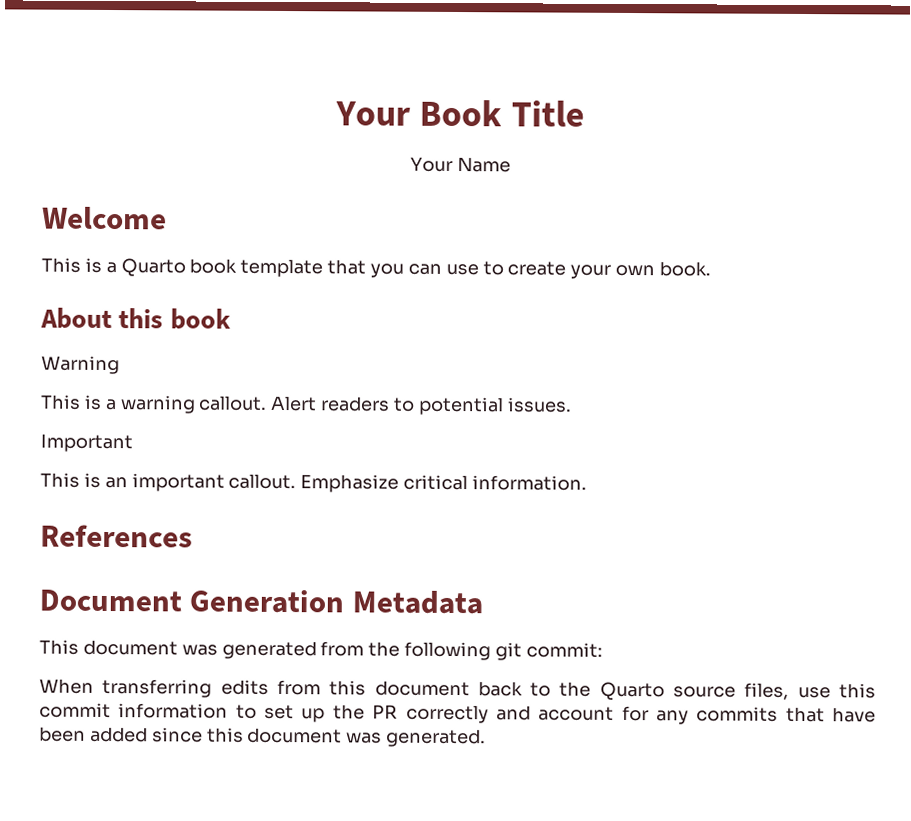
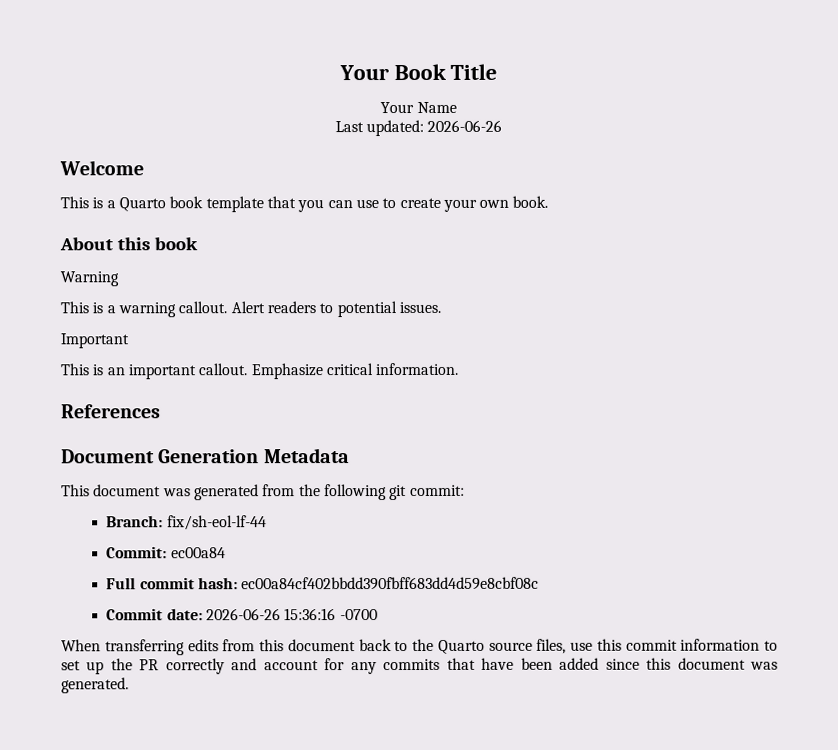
(511, 165) none -> [334,119,503,137] // Last updated: 2026-06-26
(603, 650) none -> [106,515,267,531] [106,546,226,559] [106,576,540,591] [106,608,378,621] // Branch: fix/sh-eol-lf-44 // Commit: ec00a84 // Full commit hash: ec00a84cf402bbdd390fbff683dd4d59e8cbf08c // Commit date: 2026-06-26 15:36:16 -0700

